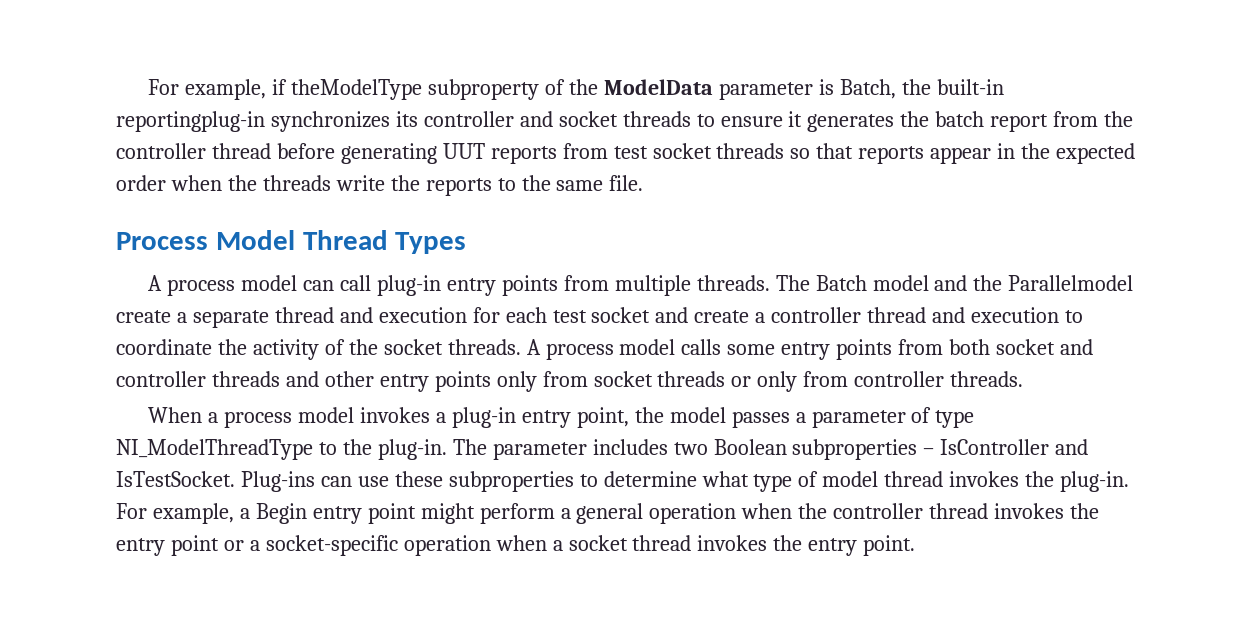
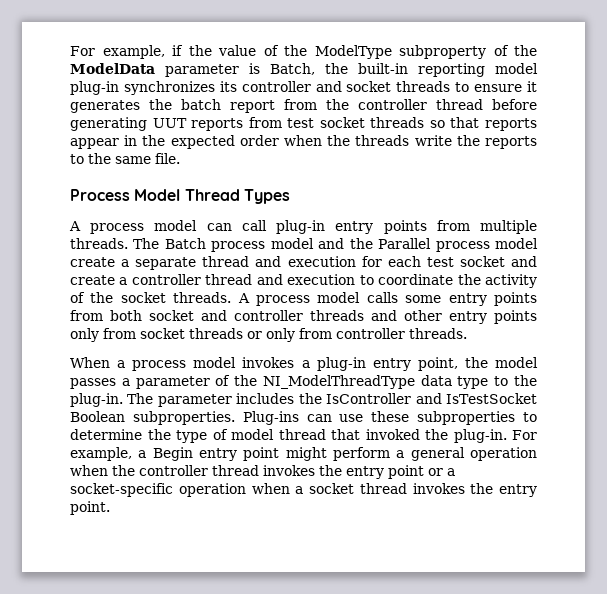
[291,79,423,100] theModelType -> [188,45,392,59] the value of the ModelType
[116,111,265,132] reportingplug-in -> [418,63,538,77] [70,81,119,95] reporting model plug-in
(867, 283) none -> [211,241,266,252] process
[1008,275,1134,291] Parallelmodel -> [378,238,539,252] Parallel process model
[935,410,975,428] [116,439,313,460] type NI_ModelThreadType -> [234,375,489,389] the NI_ModelThreadType data type
[673,439,1089,460] [116,471,235,487] two Boolean subproperties – IsController and IsTestSocket. -> [298,393,538,404] [70,411,235,425] the IsController and IsTestSocket Boolean subproperties.
[701,471,749,487] what -> [147,429,171,440] the
[949,471,1020,487] invokes -> [331,429,420,440] that invoked

